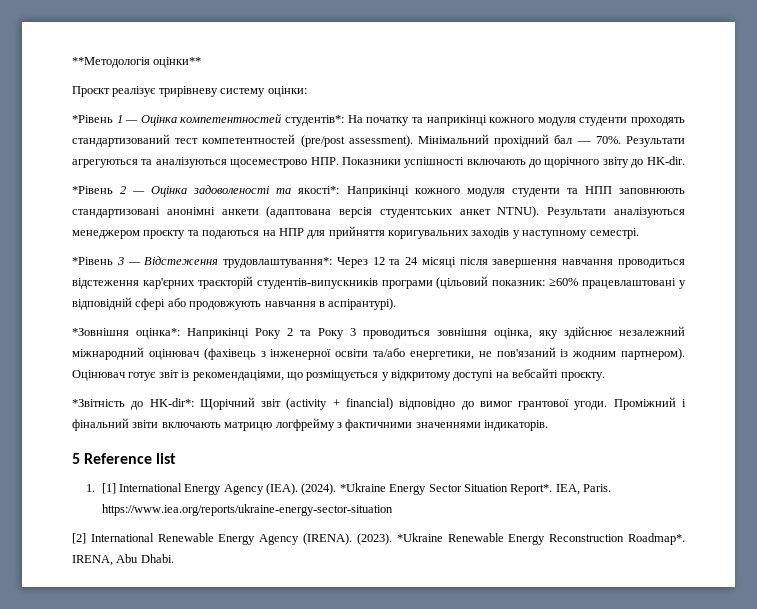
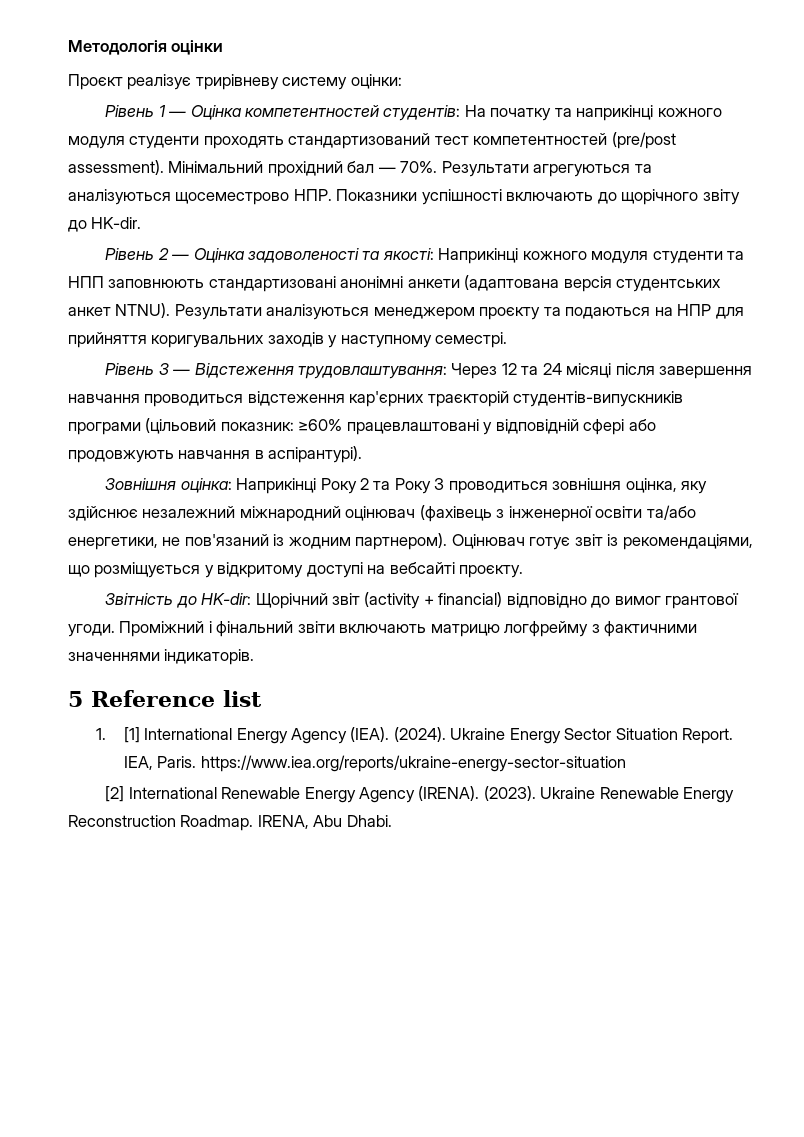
[72,57,202,68] **Методологія оцінки** -> [68,40,224,55] Методологія оцінки
[72,115,113,123] *Рівень -> [105,105,155,117] Рівень
[285,115,345,126] студентів*: -> [383,105,461,121] студентів:
[72,186,113,194] *Рівень -> [105,248,155,260] Рівень
[298,186,340,194] якості*: -> [382,248,434,260] якості:
[72,257,113,265] *Рівень -> [105,363,155,375] Рівень
[223,257,333,268] трудовлаштування*: -> [297,366,447,379] трудовлаштування:
[72,328,180,339] *Зовнішня оцінка*: -> [105,478,232,493] Зовнішня оцінка:
[72,398,194,410] *Звітність до HK-dir*: -> [105,593,252,608] Звітність до HK-dir:
[339,483,386,492] *Ukraine -> [450,728,506,740] Ukraine
[510,484,553,495] Report*. -> [682,728,734,744] Report.
[396,533,443,542] *Ukraine -> [540,787,596,799] Ukraine
[628,533,685,545] Roadmap*. -> [180,815,254,831] Roadmap.

